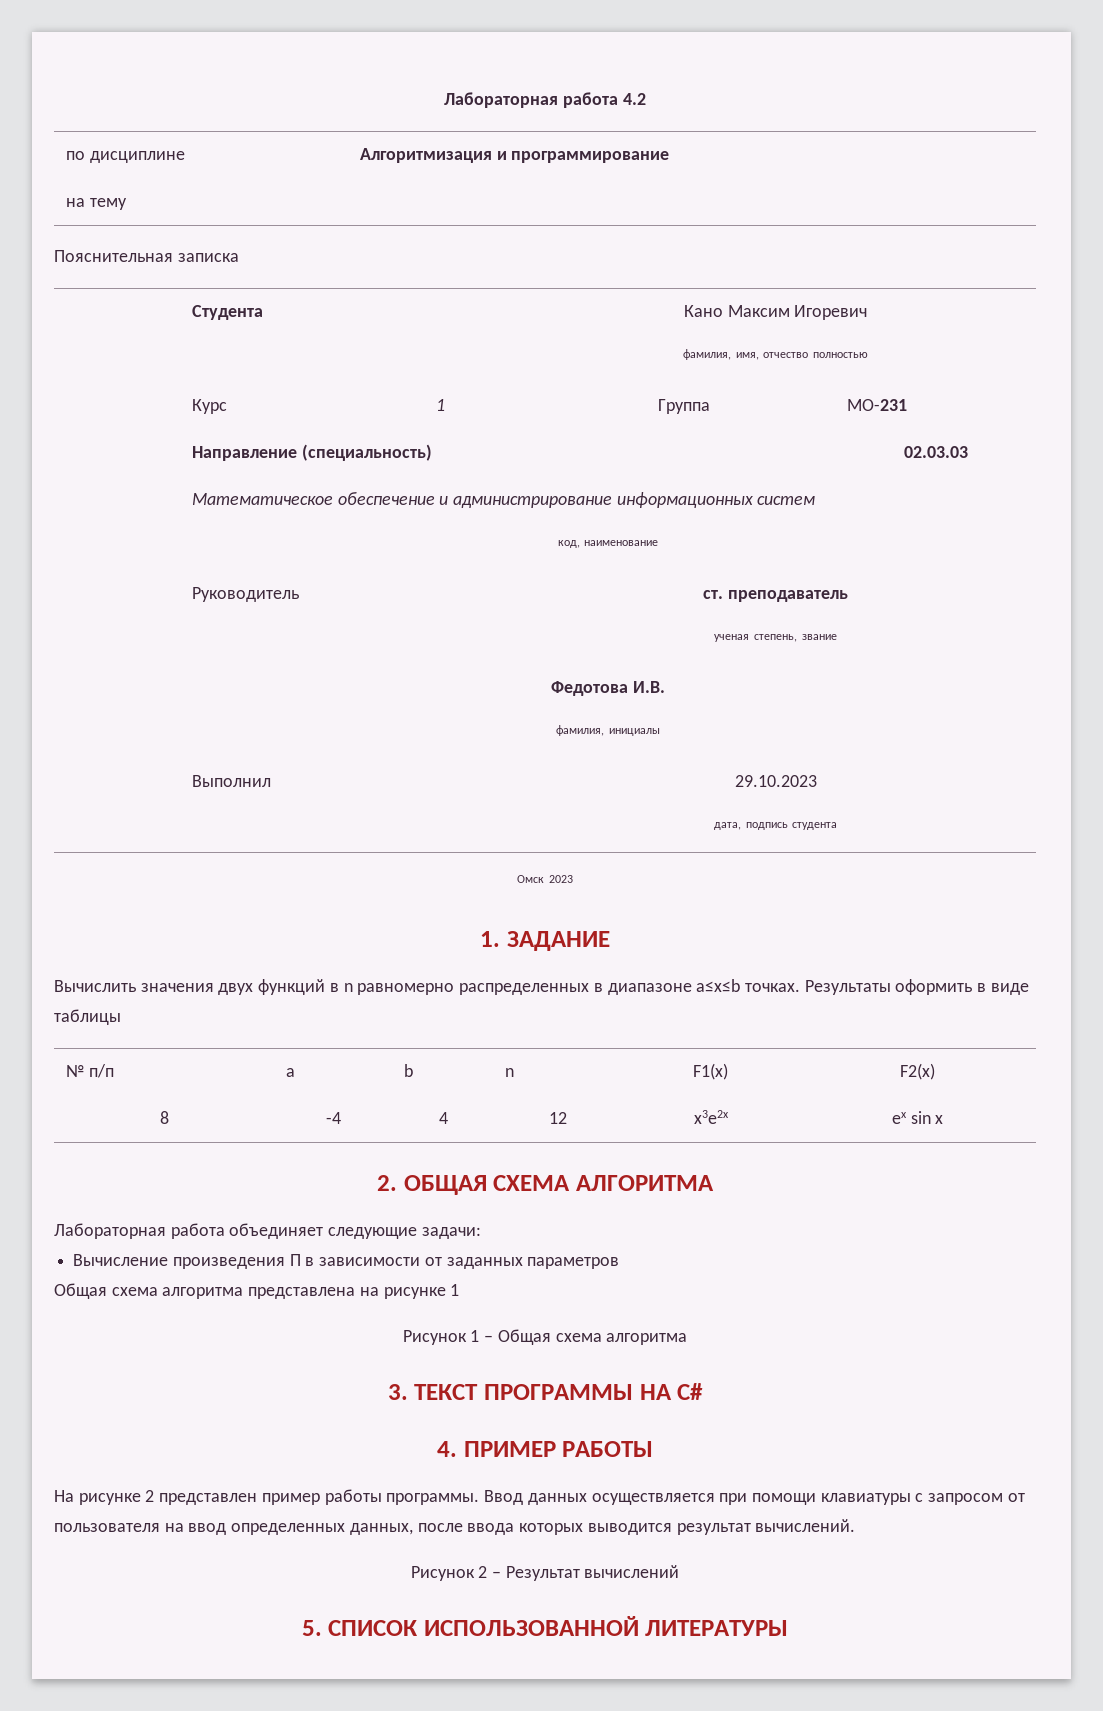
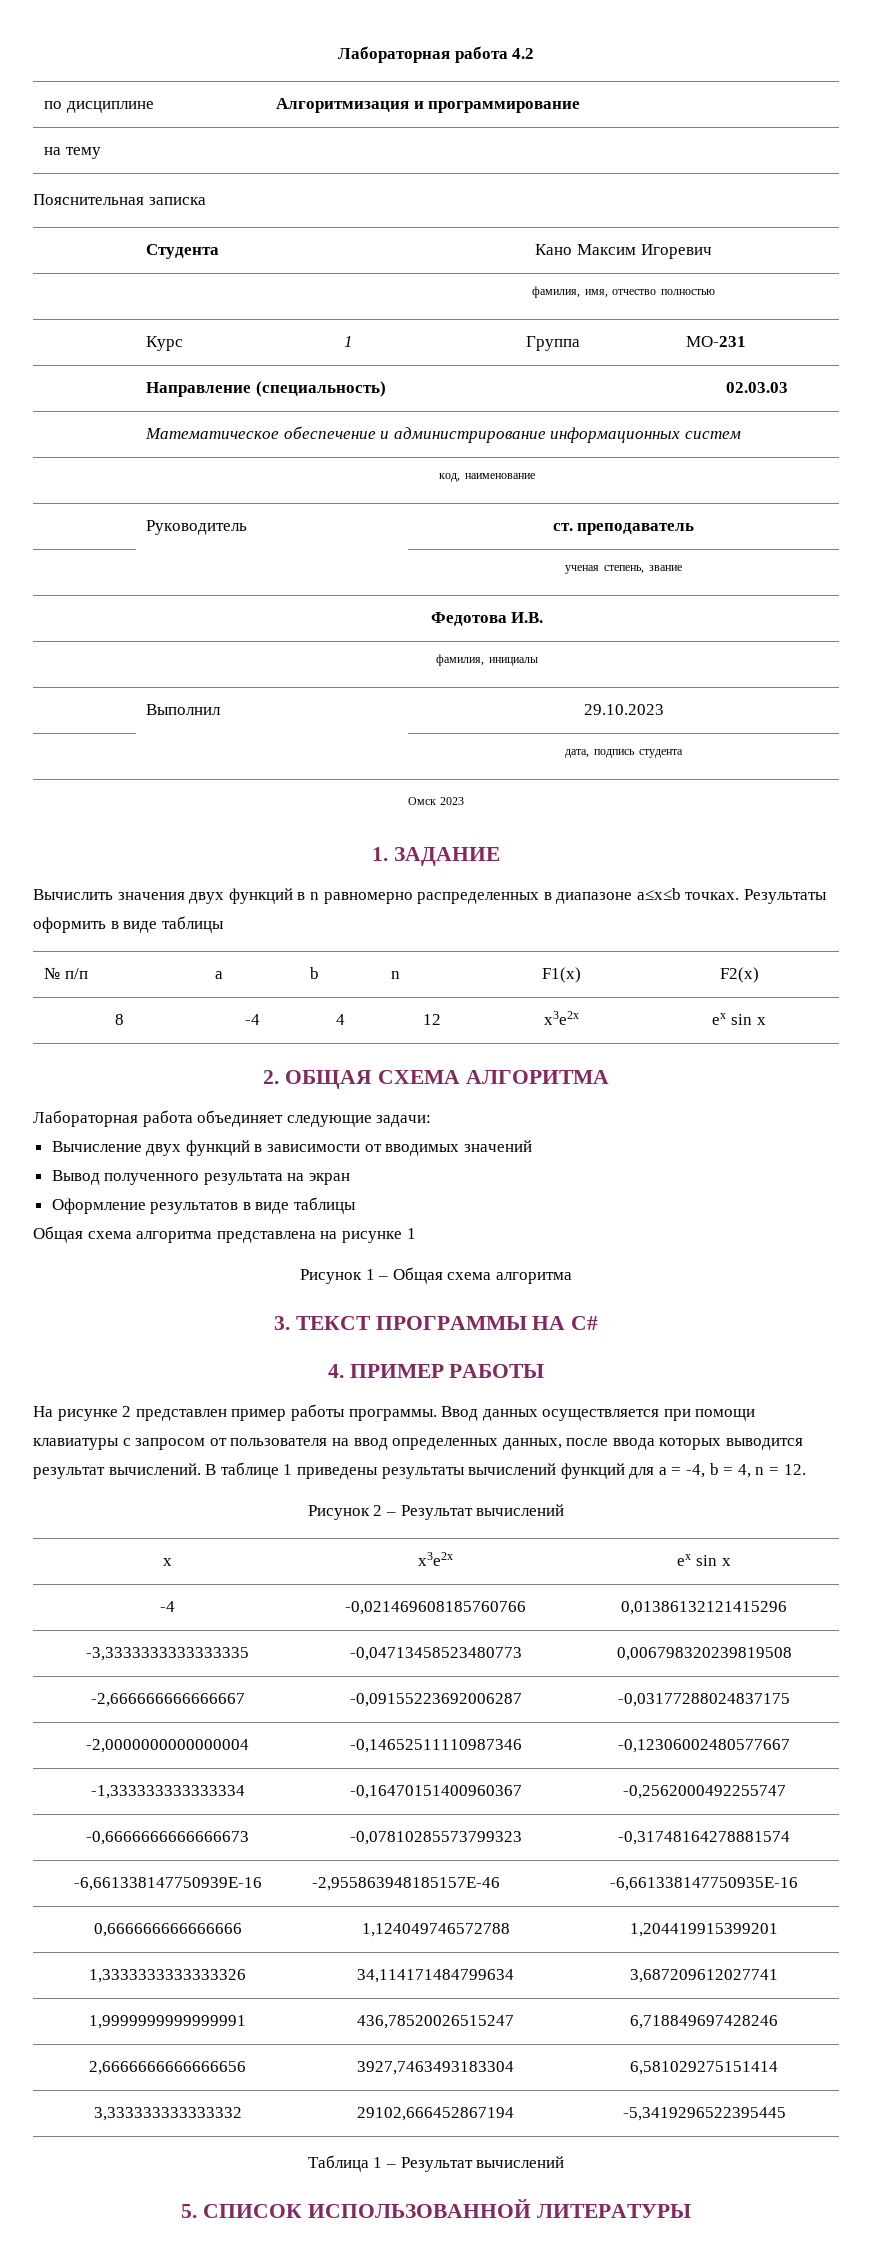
[172,1254,301,1269] произведения П -> [146,1140,250,1156] двух функций
[446,1257,620,1269] заданных параметров -> [385,1140,532,1156] [51,1170,351,1185] [51,1197,357,1214] вводимых значений // Вывод полученного результата на экран // Оформление результатов в виде таблицы
(856, 1525) none -> [205,1462,806,1479] В таблице 1 приведены результаты вычислений функций для a = -4, b = 4, n = 12.
(680, 1571) none -> [163,1558,172,1566] [418,1552,453,1566] [677,1554,731,1566] [160,1601,175,1612] [345,1601,526,1615] [621,1601,788,1615] [86,1647,249,1661] [349,1647,522,1661] [616,1647,792,1661] [90,1693,245,1707] [349,1693,522,1707] [618,1693,791,1707] [86,1739,249,1753] [349,1739,522,1753] [618,1739,791,1753] [90,1785,245,1799] [349,1785,522,1799] [622,1785,786,1799] [86,1831,249,1845] [349,1831,522,1845] [618,1831,791,1845] [73,1877,262,1891] [311,1877,500,1891] [610,1877,799,1891] [93,1923,242,1937] [361,1923,510,1937] [630,1923,779,1937] [89,1969,246,1983] [357,1969,514,1983] [630,1969,779,1983] [89,2015,246,2029] [357,2015,514,2029] [630,2015,779,2029] [89,2061,246,2075] [357,2061,514,2075] [630,2061,779,2075] [93,2107,242,2121] [357,2107,514,2121] [622,2107,786,2121] [307,2155,565,2172] // x | x3e2x | ex sin x // -4 | -0,021469608185760766 | 0,01386132121415296 // -3,3333333333333335 | -0,04713458523480773 | 0,006798320239819508 // -2,666666666666667 | -0,09155223692006287 | -0,03177288024837175 // -2,0000000000000004 | -0,14652511110987346 | -0,12306002480577667 // -1,333333333333334 | -0,16470151400960367 | -0,2562000492255747 // -0,6666666666666673 | -0,07810285573799323 | -0,31748164278881574 // -6,661338147750939E-16 | -2,955863948185157E-46 | -6,661338147750935E-16 // 0,666666666666666 | 1,124049746572788 | 1,204419915399201 // 1,3333333333333326 | 34,114171484799634 | 3,687209612027741 // 1,9999999999999991 | 436,78520026515247 | 6,718849697428246 // 2,6666666666666656 | 3927,7463493183304 | 6,581029275151414 // 3,333333333333332 | 29102,666452867194 | -5,3419296522395445 // Таблица 1 – Результат вычислений

